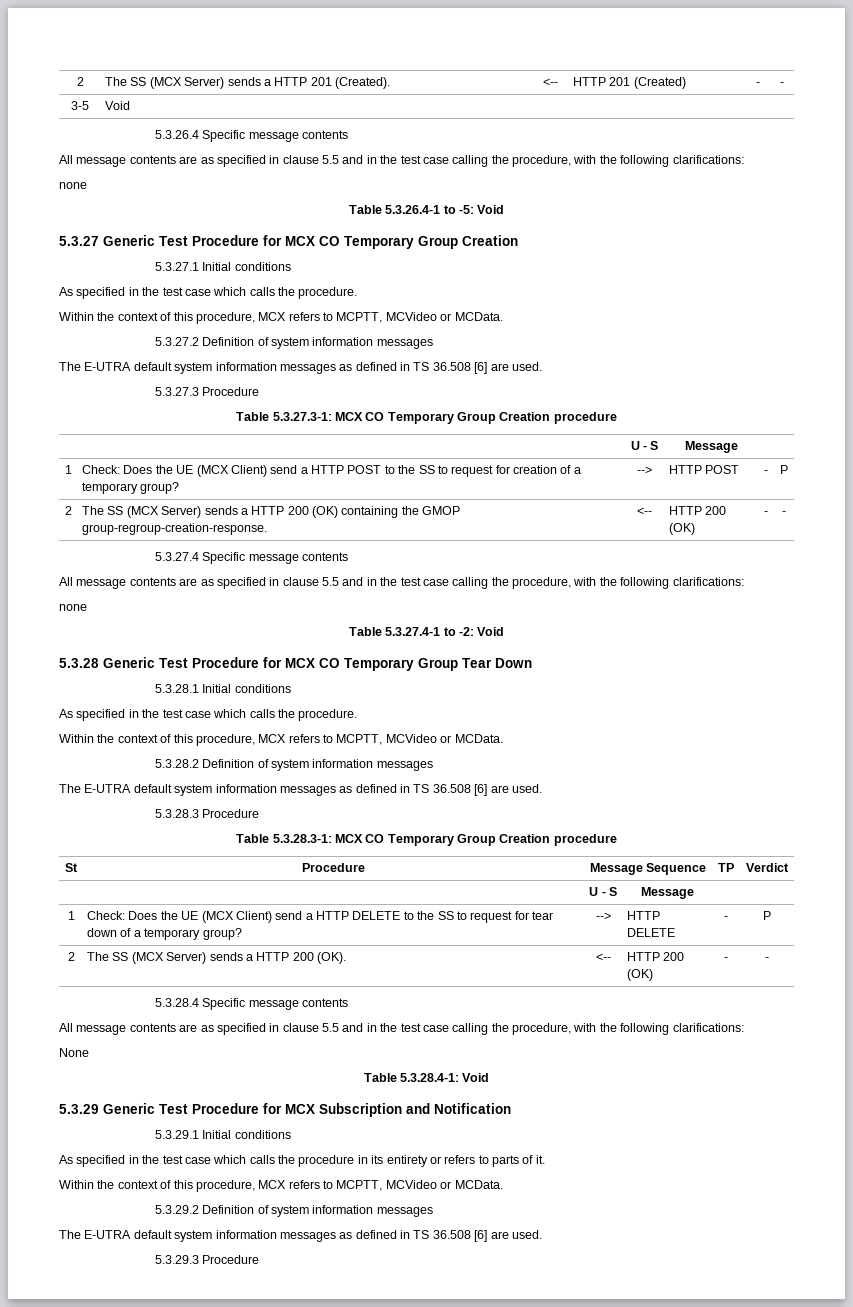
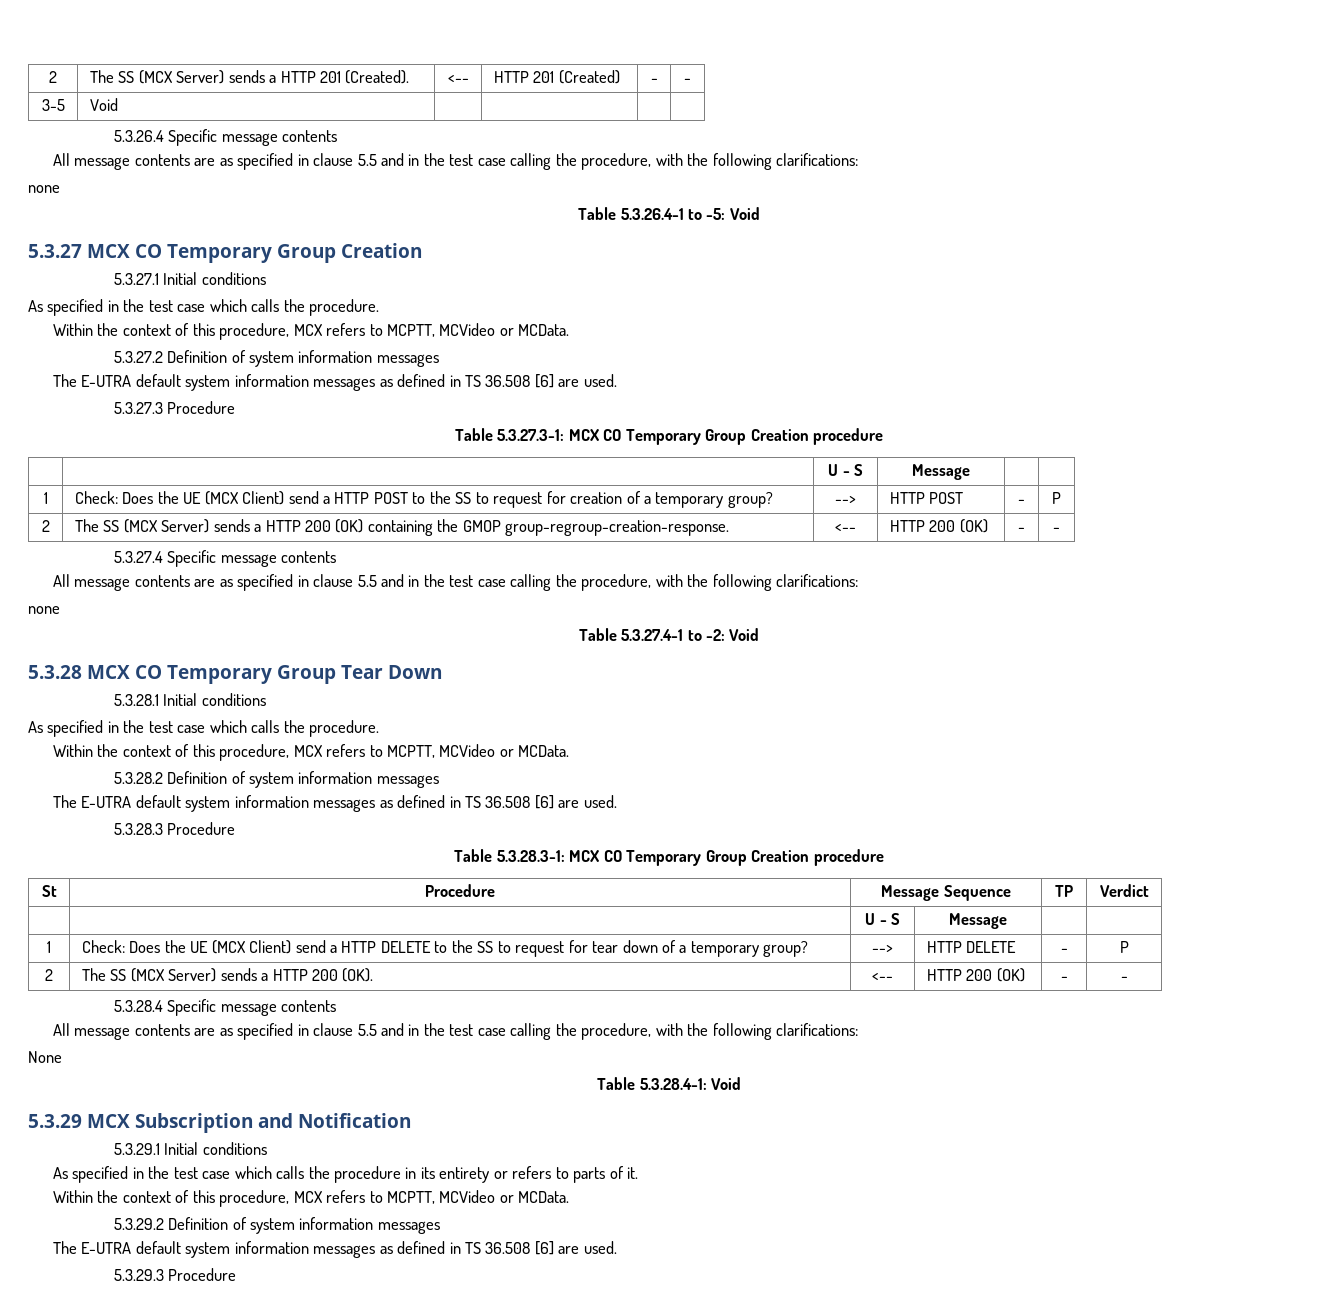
[103,235,282,246] Generic Test Procedure for -> (82, 251) none
[103,657,282,668] Generic Test Procedure for -> (82, 672) none
[103,1103,282,1114] Generic Test Procedure for -> (82, 1121) none

